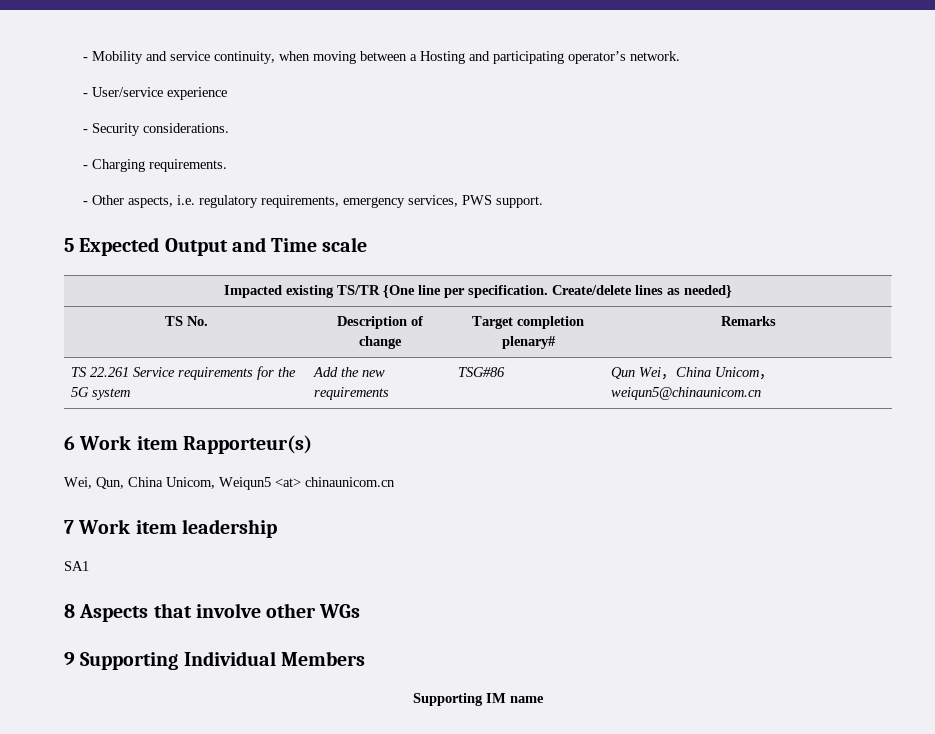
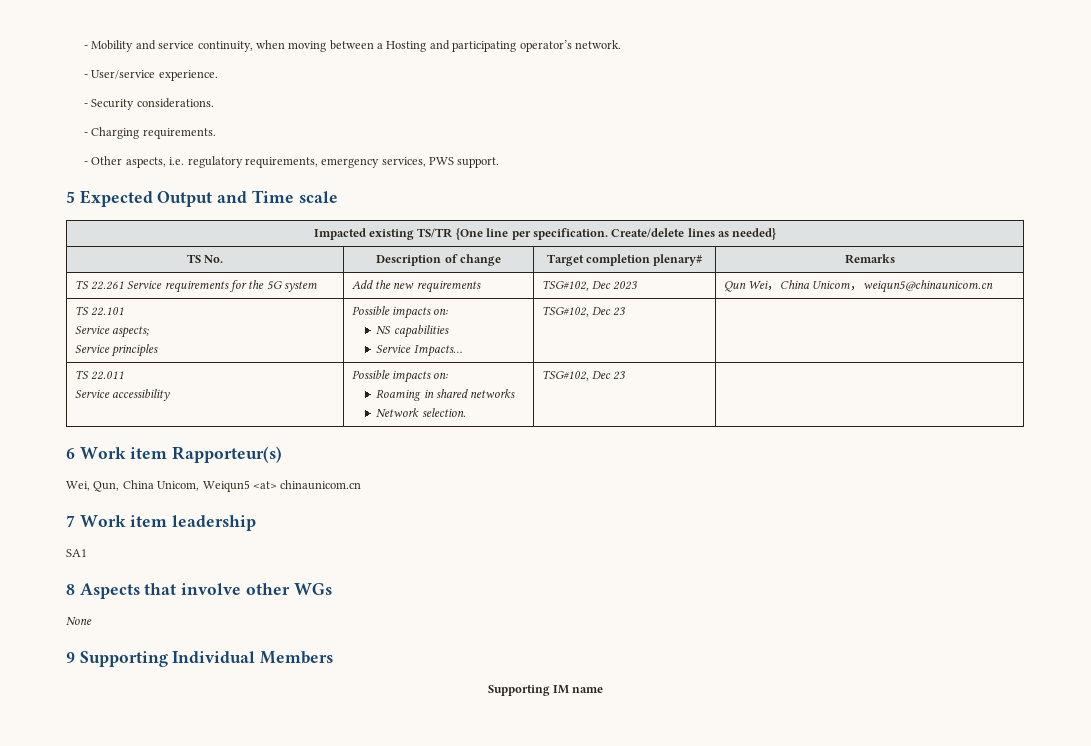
[167,87,228,100] experience -> [158,70,218,81] experience.
[457,367,505,377] TSG#86 -> [541,280,638,291] TSG#102, Dec 2023
(761, 393) none -> [74,306,124,316] [74,325,149,338] [74,344,158,357] [351,306,449,319] [376,325,449,338] [376,344,462,357] [541,306,626,317] [74,370,124,380] [74,389,170,401] [351,370,449,383] [376,389,516,401] [376,408,466,417] [541,370,626,381] // TS 22.101 // Service aspects; // Service principles | Possible impacts on: // NS capabilities // Service Impacts… | TSG#102, Dec 23 | // TS 22.011 // Service accessibility | Possible impacts on: // Roaming in shared networks // Network selection. | TSG#102, Dec 23 |
(361, 611) none -> [66,617,92,625] // None

